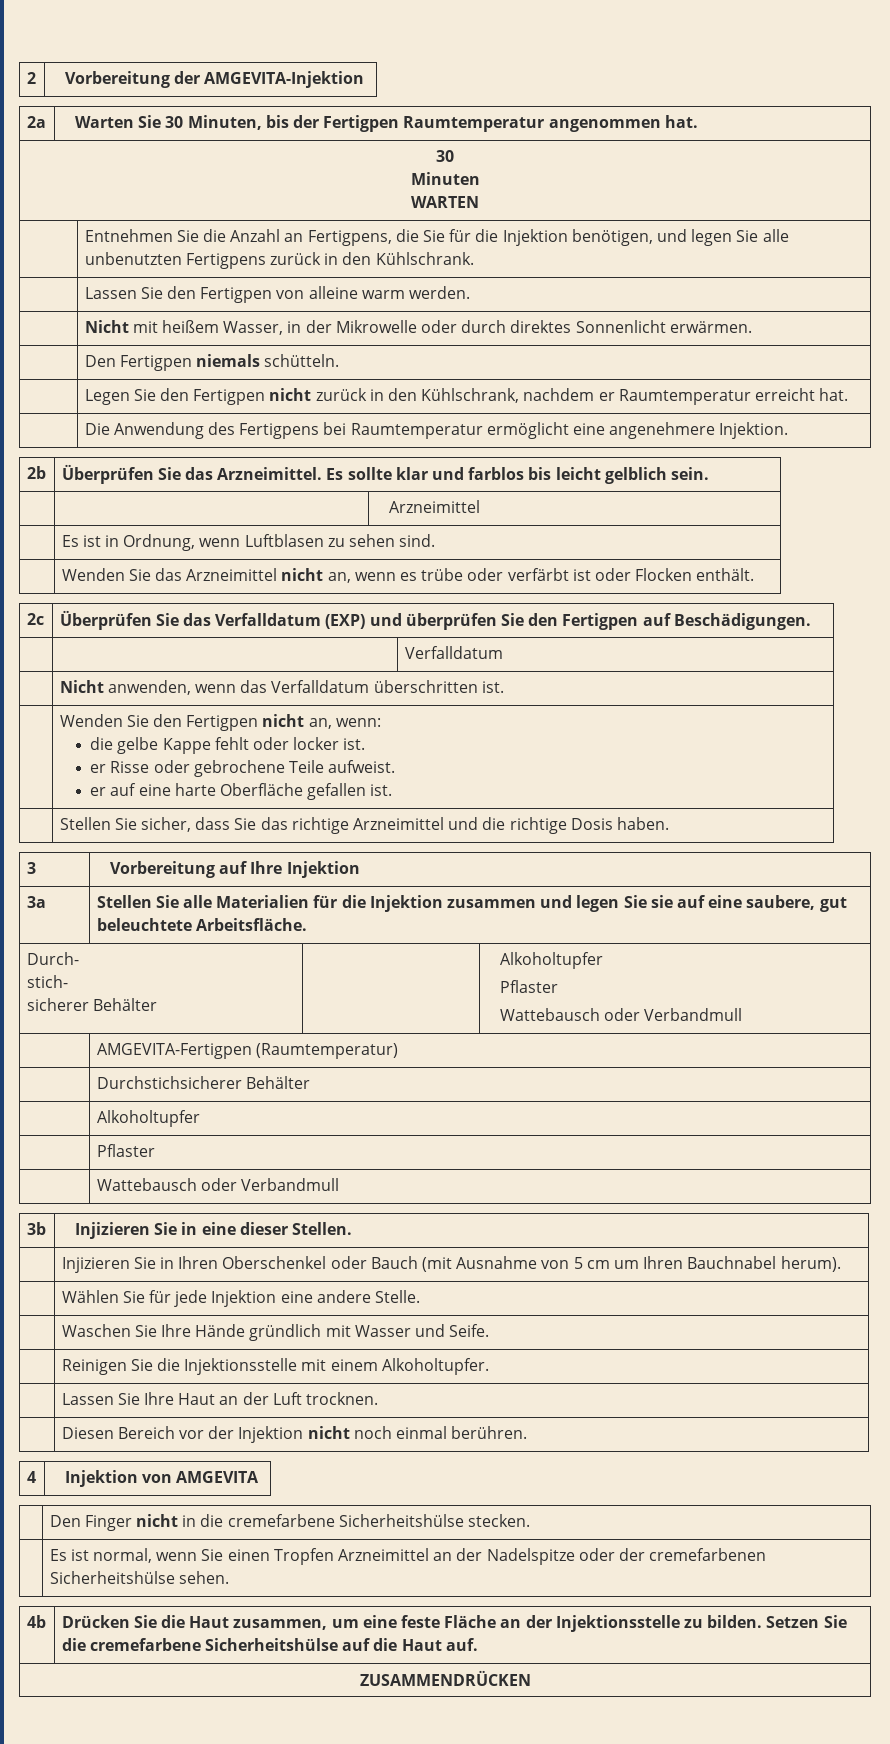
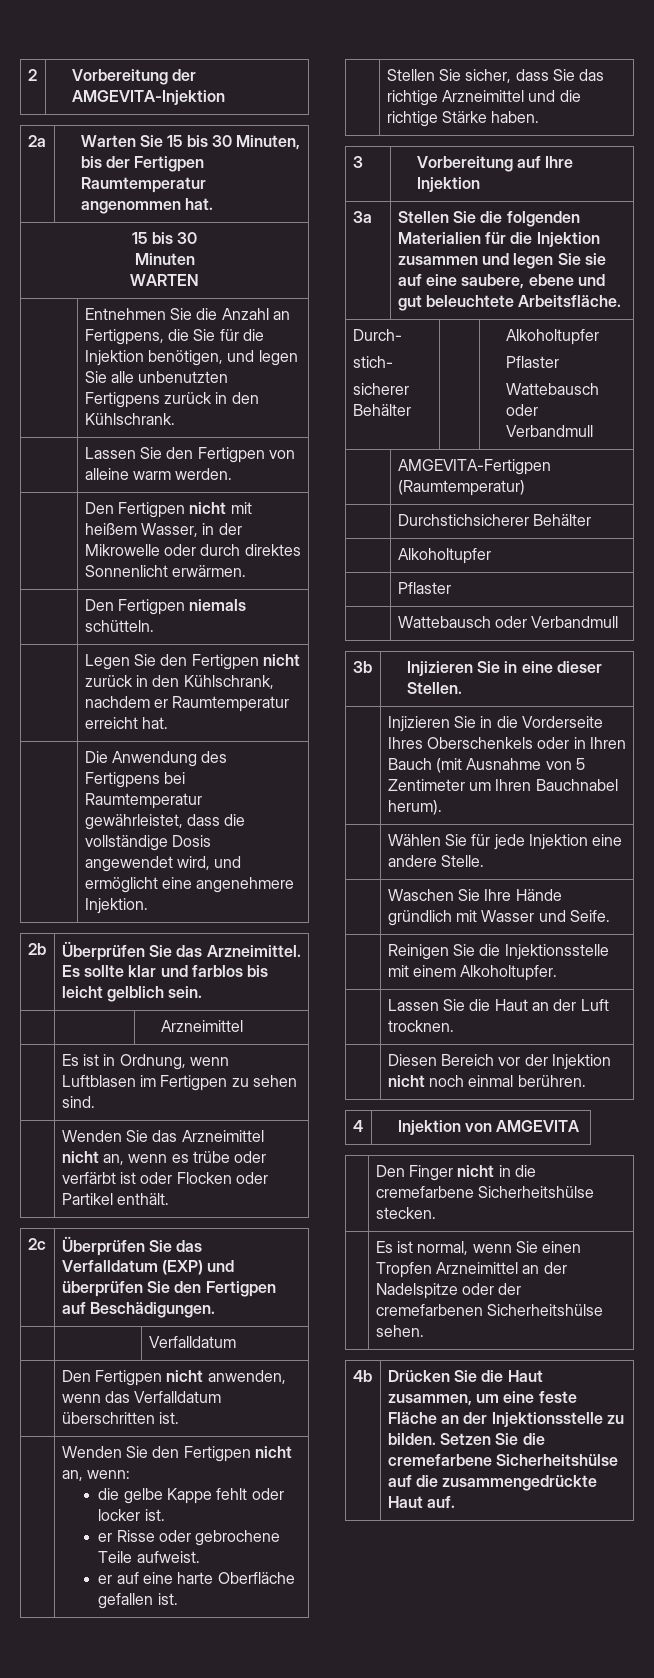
(162, 121) none -> [167,135,208,147] 15 bis
(698, 121) none -> [132,232,173,244] 15 bis
[84,320,129,333] Nicht -> [84,502,227,518] Den Fertigpen nicht
(483, 431) none -> [84,814,246,830] [84,835,212,851] [84,856,242,872] gewährleistet, dass die vollständige Dosis angewendet wird, und
(324, 540) none -> [140,1075,228,1091] im Fertigpen
(693, 574) none -> [235,1172,268,1184] [61,1193,113,1205] oder Partikel
[59,680,104,693] Nicht -> [61,1370,204,1386] Den Fertigpen nicht
[570,818,613,830] Dosis -> [442,111,488,123] Stärke
[183,895,213,908] alle -> [480,211,580,227] die folgenden
(816, 902) none -> [528,274,605,286] ebene und
[178,1256,367,1269] Ihren Oberschenkel oder -> [496,716,603,728] [387,737,626,749] die Vorderseite Ihres Oberschenkels oder in Ihren
[586,1260,610,1269] cm -> [387,779,465,791] Zentimeter
[144,1392,175,1405] Ihre -> [469,999,491,1011] die
(398, 1644) none -> [442,1475,598,1491] zusammengedrückte
[359,1670,531,1686] // ZUSAMMENDRÜCKEN -> (456, 1502) none

